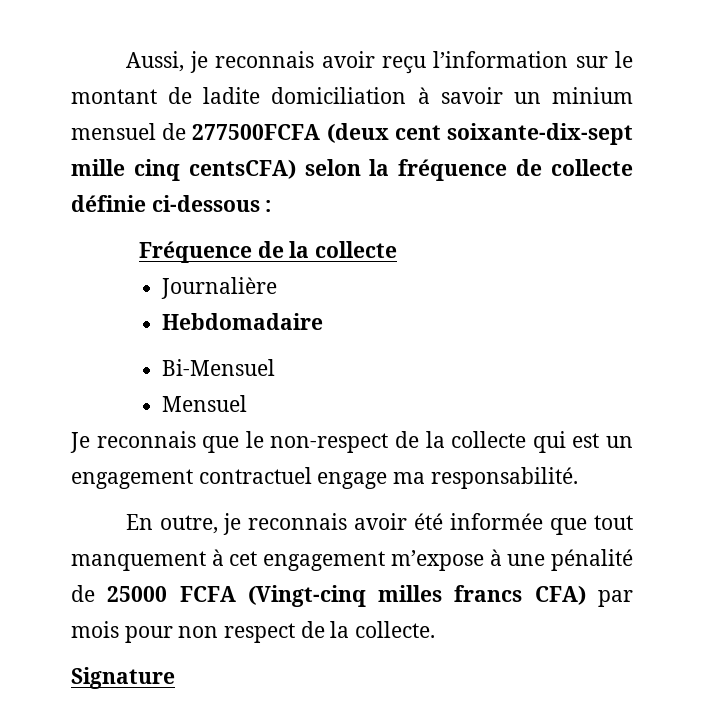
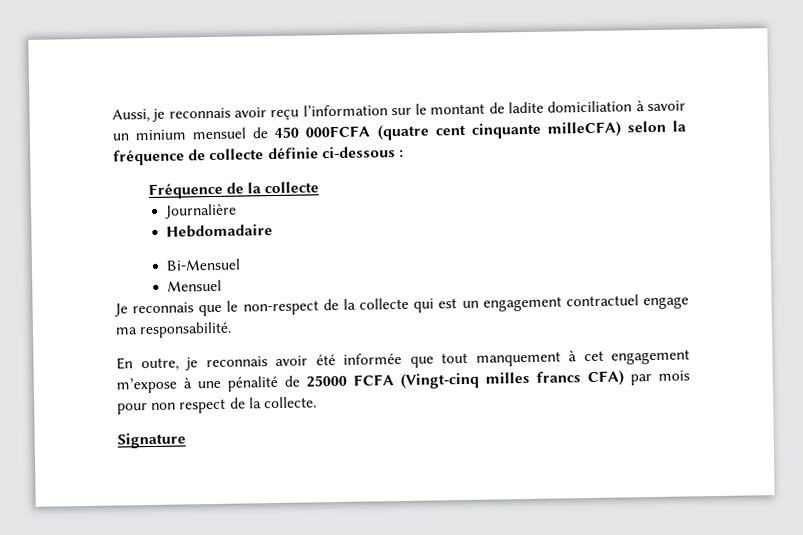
[192,123,633,145] [71,159,296,181] 277500FCFA (deux cent soixante-dix-sept mille cinq centsCFA) -> [274,121,621,141] 450 000FCFA (quatre cent cinquante milleCFA)

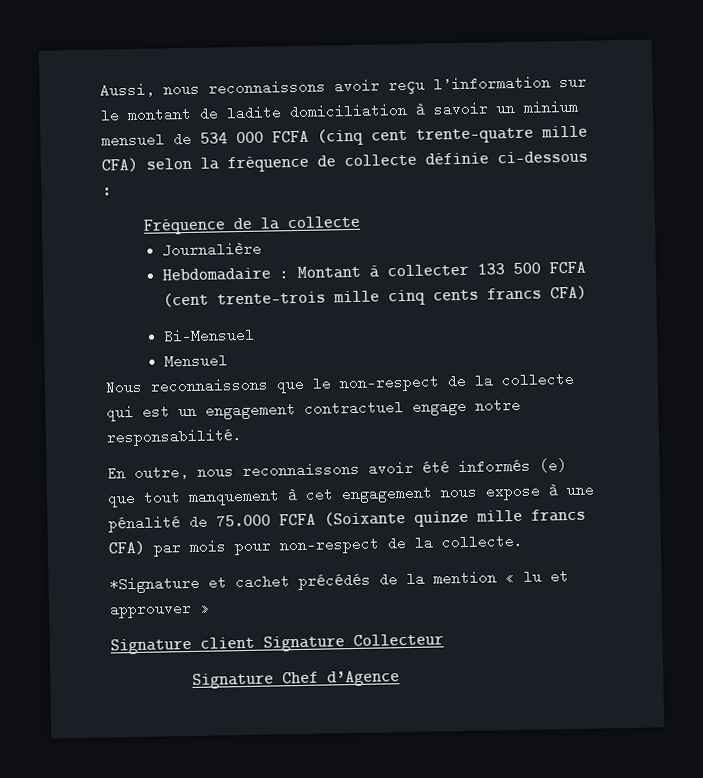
[152,107,231,122] je reconnais -> [163,79,326,96] nous reconnaissons
[274,121,621,141] 450 000FCFA (quatre cent cinquante milleCFA) -> [200,125,588,146] [101,157,138,173] 534 000 FCFA (cinq cent trente-quatre mille CFA)
(273, 231) none -> [278,261,586,281] [162,285,587,308] : Montant à collecter 133 500 FCFA (cent trente-trois mille cinq cents francs CFA)
[114,302,195,317] Je reconnais -> [105,377,269,395] Nous reconnaissons
[115,327,138,335] ma -> [475,397,521,413] notre
[185,353,402,371] je reconnais avoir été informée -> [197,458,567,479] nous reconnaissons avoir été informés (e)
[116,377,177,394] m’expose -> [440,483,541,501] nous expose
[306,371,530,390] 25000 FCFA (Vingt-cinq milles -> [216,509,523,529] 75.000 FCFA (Soixante quinze mille
[151,398,227,414] non respect -> [279,536,380,555] non-respect
[117,432,186,449] Signature -> [109,569,569,594] [109,600,210,619] [110,633,444,655] [192,670,401,689] *Signature et cachet précédés de la mention « lu et approuver » // Signature client Signature Collecteur // Signature Chef d’Agence

